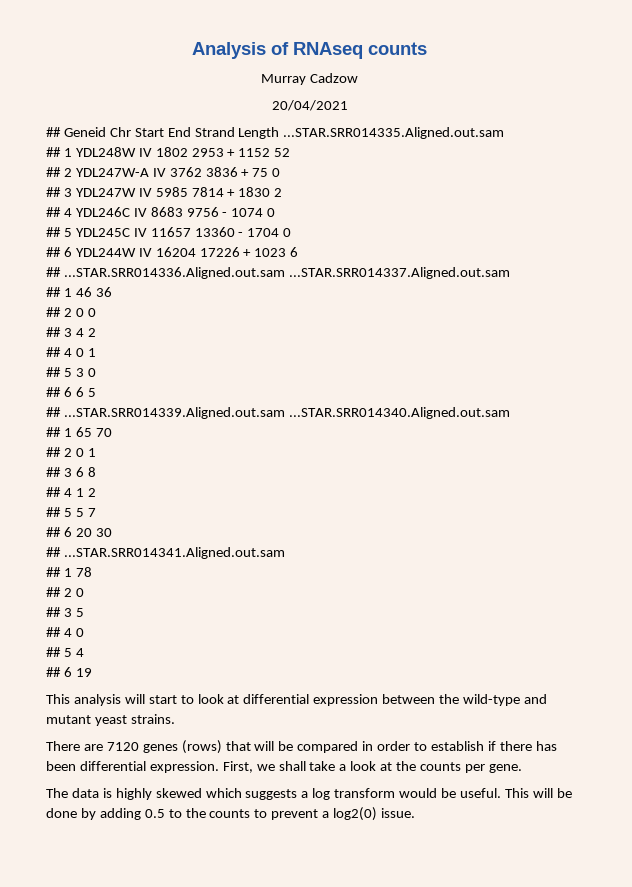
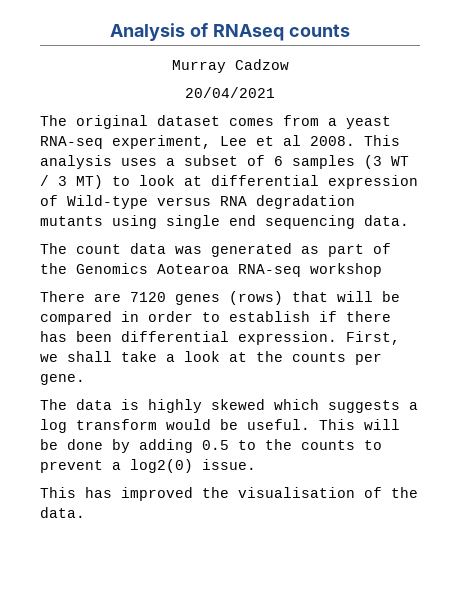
[46,127,505,139] [46,147,291,157] [46,167,281,177] [46,187,283,197] [46,207,276,217] [46,227,292,237] [46,247,299,257] [46,267,510,279] [46,287,112,297] [46,307,96,317] [46,327,96,337] [46,347,96,357] [46,367,96,377] [46,387,96,397] [46,407,510,419] [46,427,112,437] [46,447,96,457] [46,467,96,477] [46,487,96,497] [46,507,96,517] [46,527,112,537] [46,547,285,559] [46,567,92,577] [46,587,84,597] [46,607,84,617] [46,627,84,637] [46,647,84,657] [46,667,92,677] [46,694,177,706] ## Geneid Chr Start End Strand Length ...STAR.SRR014335.Aligned.out.sam // ## 1 YDL248W IV 1802 2953 + 1152 52 // ## 2 YDL247W-A IV 3762 3836 + 75 0 // ## 3 YDL247W IV 5985 7814 + 1830 2 // ## 4 YDL246C IV 8683 9756 - 1074 0 // ## 5 YDL245C IV 11657 13360 - 1704 0 // ## 6 YDL244W IV 16204 17226 + 1023 6 // ## ...STAR.SRR014336.Aligned.out.sam ...STAR.SRR014337.Aligned.out.sam // ## 1 46 36 // ## 2 0 0 // ## 3 4 2 // ## 4 0 1 // ## 5 3 0 // ## 6 6 5 // ## ...STAR.SRR014339.Aligned.out.sam ...STAR.SRR014340.Aligned.out.sam // ## 1 65 70 // ## 2 0 1 // ## 3 6 8 // ## 4 1 2 // ## 5 5 7 // ## 6 20 30 // ## ...STAR.SRR014341.Aligned.out.sam // ## 1 78 // ## 2 0 // ## 3 5 // ## 4 0 // ## 5 4 // ## 6 19 // This analysis will start -> [40,115,391,129] [40,135,400,149] [40,155,409,169] [40,175,103,189] The original dataset comes from a yeast RNA-seq experiment, Lee et al 2008. This analysis uses a subset of 6 samples (3 WT / 3 MT)
[382,694,547,706] [46,714,175,726] between the wild-type and mutant yeast strains. -> [40,195,355,209] [40,215,409,229] [40,243,391,257] [40,263,382,277] of Wild-type versus RNA degradation mutants using single end sequencing data. // The count data was generated as part of the Genomics Aotearoa RNA-seq workshop
(416, 813) none -> [40,487,418,501] [40,507,85,518] // This has improved the visualisation of the data.

